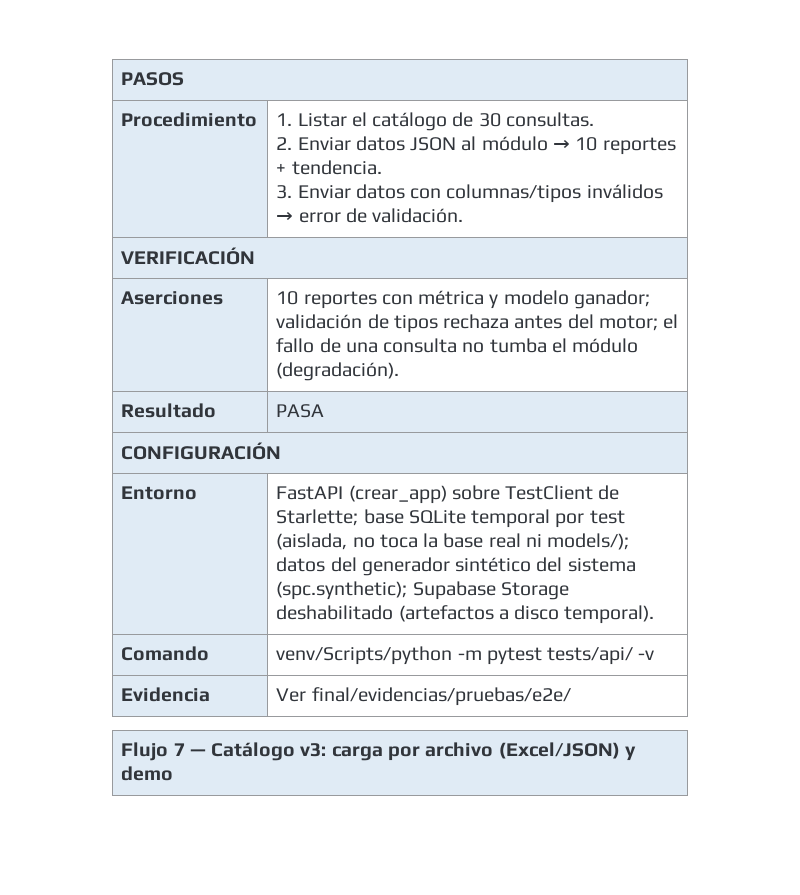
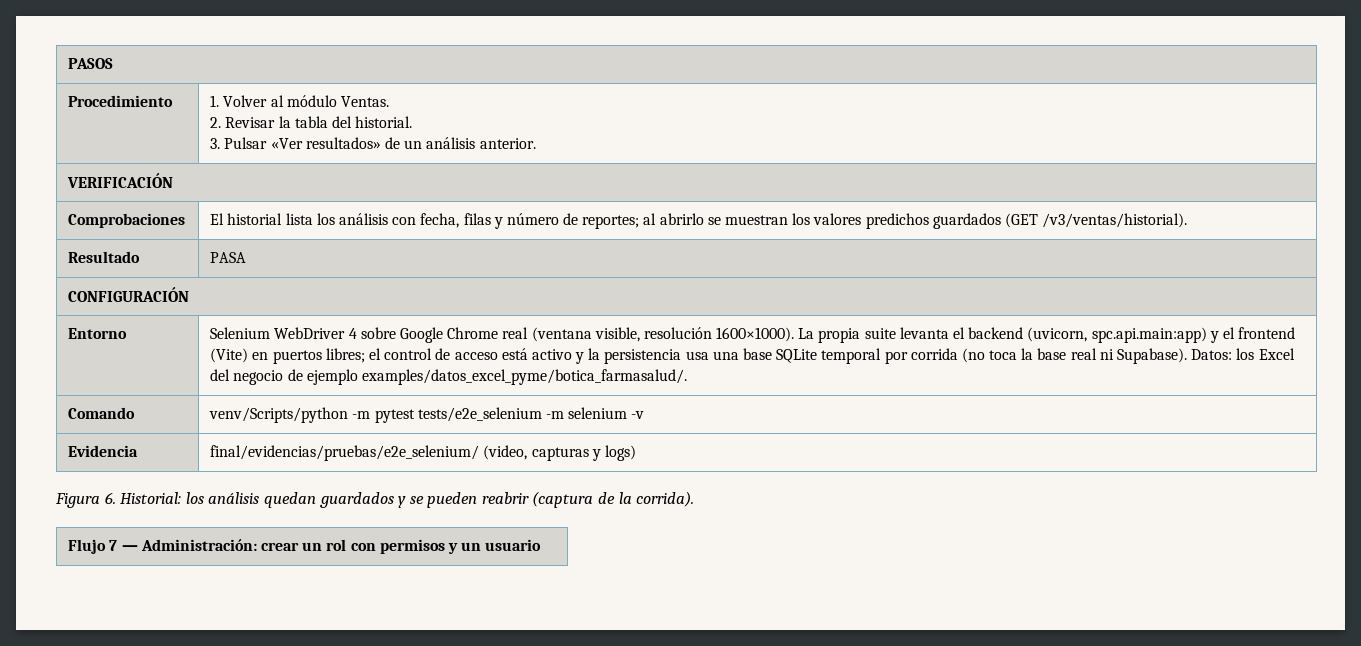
[297,112,595,131] [276,136,676,155] [276,160,382,175] [276,184,663,203] [276,208,464,223] [121,247,256,265] [121,291,224,305] [276,290,651,309] [276,314,679,333] [276,338,639,353] [276,362,400,381] [121,403,217,418] [276,404,325,418] [121,442,282,460] [121,486,198,500] [276,485,620,504] [276,509,359,526] Listar el catálogo de 30 consultas. // 2. Enviar datos JSON al módulo → 10 reportes + tendencia. // 3. Enviar datos con columnas/tipos inválidos → error de validación. // VERIFICACIÓN // Aserciones | 10 reportes con métrica y modelo ganador; validación de tipos rechaza antes del motor; el fallo de una consulta no tumba el módulo (degradación). // Resultado | PASA // CONFIGURACIÓN // Entorno | FastAPI (crear_app) sobre TestClient de Starlette; -> [223,95,389,107] [210,116,413,128] [210,137,536,149] [67,173,174,188] [68,213,186,228] [210,213,1188,229] [68,251,141,263] [210,252,247,263] [68,287,190,302] [68,328,128,339] [210,327,1296,343] [210,348,739,364] Volver al módulo Ventas. // 2. Revisar la tabla del historial. // 3. Pulsar «Ver resultados» de un análisis anterior. // VERIFICACIÓN // Comprobaciones | El historial lista los análisis con fecha, filas y número de reportes; al abrirlo se muestran los valores predichos guardados (GET /v3/ventas/historial). // Resultado | PASA // CONFIGURACIÓN // Entorno | Selenium WebDriver 4 sobre Google Chrome real (ventana visible, resolución 1600×1000). La propia suite levanta el backend (uvicorn, spc.api.main:app) y el frontend (Vite) en puertos libres; el control de acceso está activo y la persistencia usa una
[589,510,625,524] [276,533,375,550] test (aislada, no -> [910,348,985,363] corrida (no
[547,533,630,550] [276,557,636,576] [276,581,569,600] [276,605,655,624] models/); datos del generador sintético del sistema (spc.synthetic); Supabase Storage deshabilitado (artefactos a disco temporal). -> [1117,348,1295,364] [210,369,687,385] Supabase). Datos: los Excel del negocio de ejemplo examples/datos_excel_pyme/botica_farmasalud/.
[547,647,634,665] tests/api/ -> [417,407,628,422] tests/e2e_selenium -m selenium
[276,687,571,706] [121,742,636,761] [121,766,174,781] Ver final/evidencias/pruebas/e2e/ // Flujo 7 — Catálogo v3: carga por archivo (Excel/JSON) y demo -> [210,445,636,461] [55,491,695,508] [68,539,542,554] final/evidencias/pruebas/e2e_selenium/ (video, capturas y logs) // Figura 6. Historial: los análisis quedan guardados y se pueden reabrir (captura de la corrida). // Flujo 7 — Administración: crear un rol con permisos y un usuario

